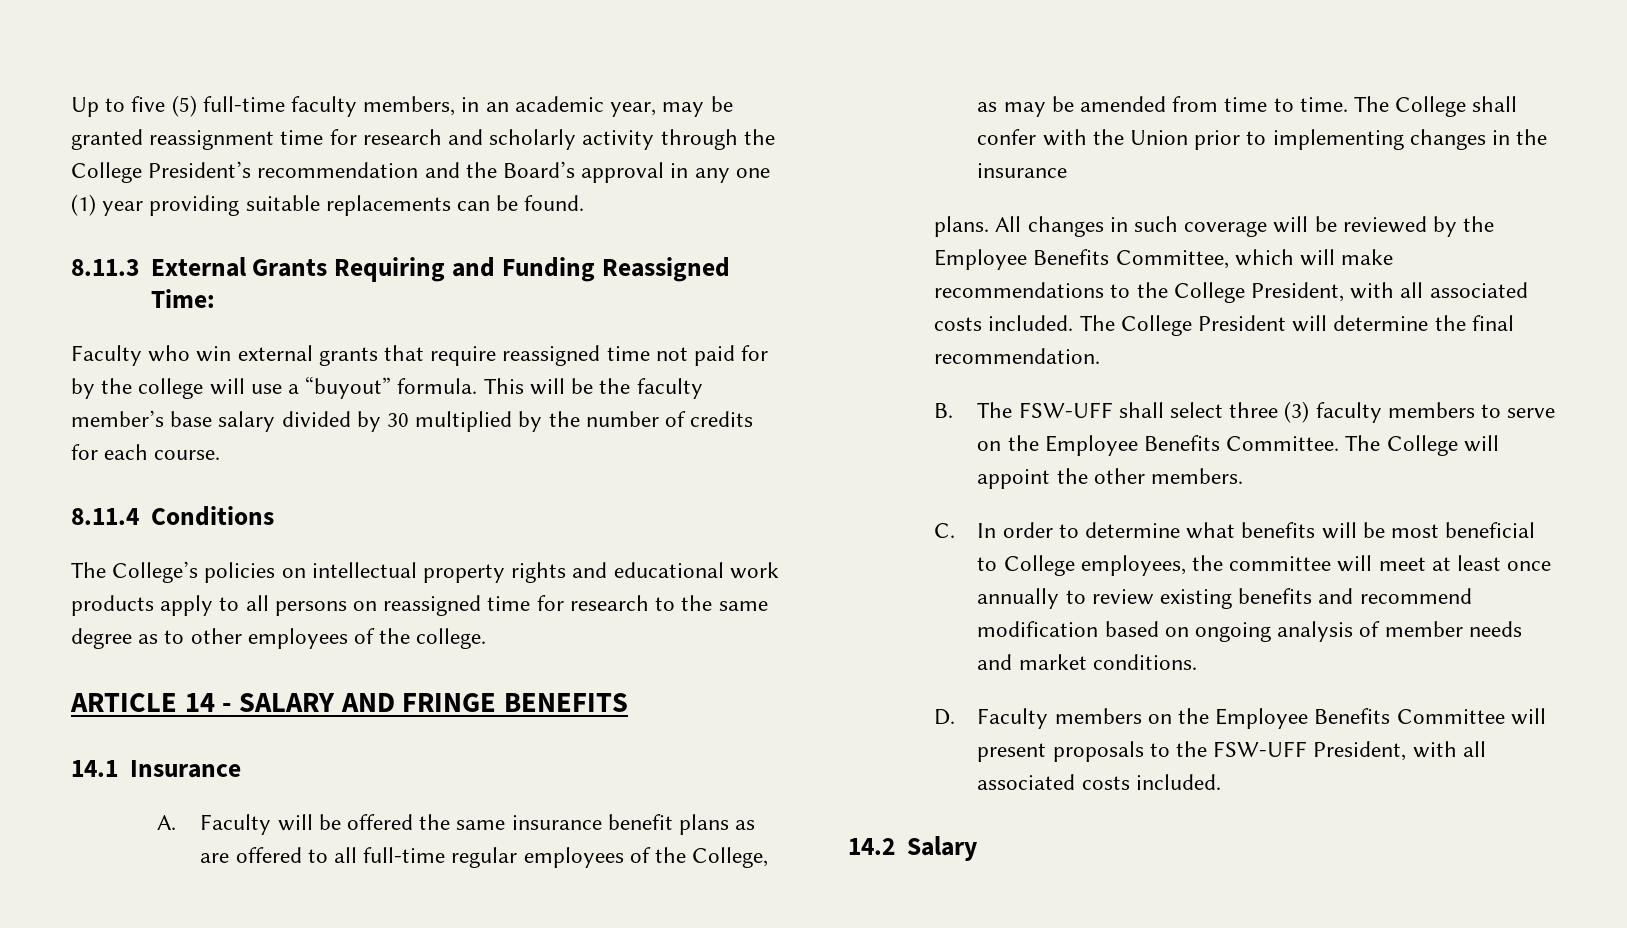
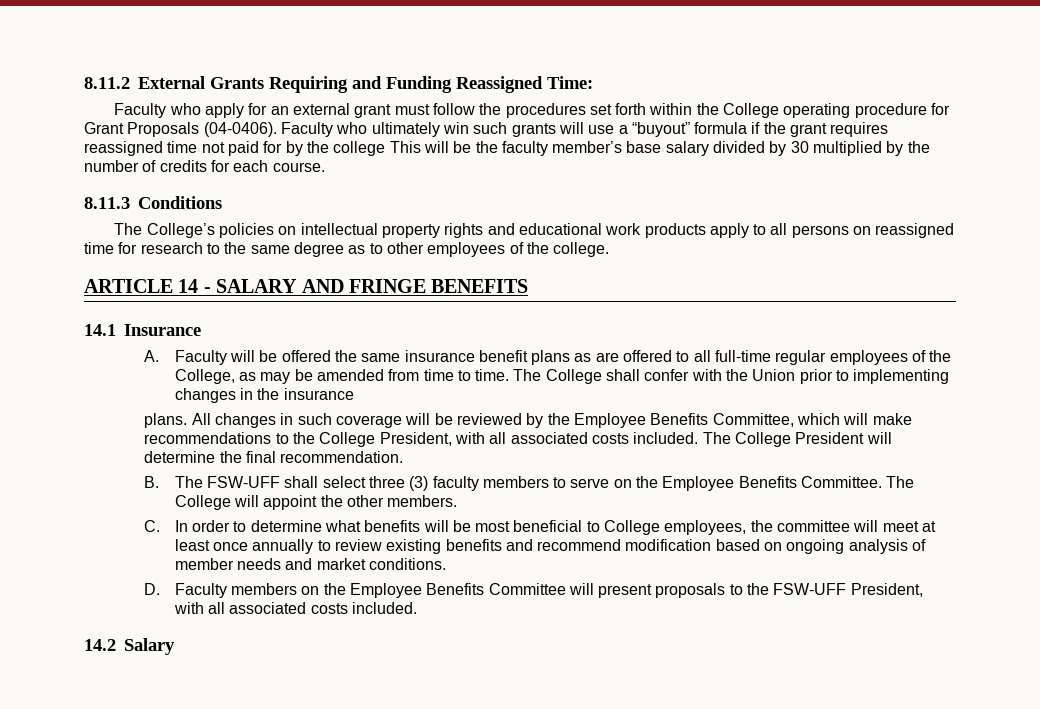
[71,95,733,117] [71,129,775,150] [71,161,770,183] [71,194,585,216] [71,259,139,276] Up to five (5) full-time faculty members, in an academic year, may be granted reassignment time for research and scholarly activity through the College President’s recommendation and the Board’s approval in any one (1) year providing suitable replacements can be found. // 8.11.3 -> [84,77,130,89] 8.11.2
[196,345,497,366] win external grants that require -> [204,103,951,118] [84,122,889,137] apply for an external grant must follow the procedures set forth within the College operating procedure for Grant Proposals (04-0406). Faculty who ultimately win such grants will use a “buyout” formula if the grant requires
[209,376,478,399] will use a “buyout” formula. -> (386, 148) none
[71,508,139,525] 8.11.4 -> [84,197,130,209] 8.11.3

